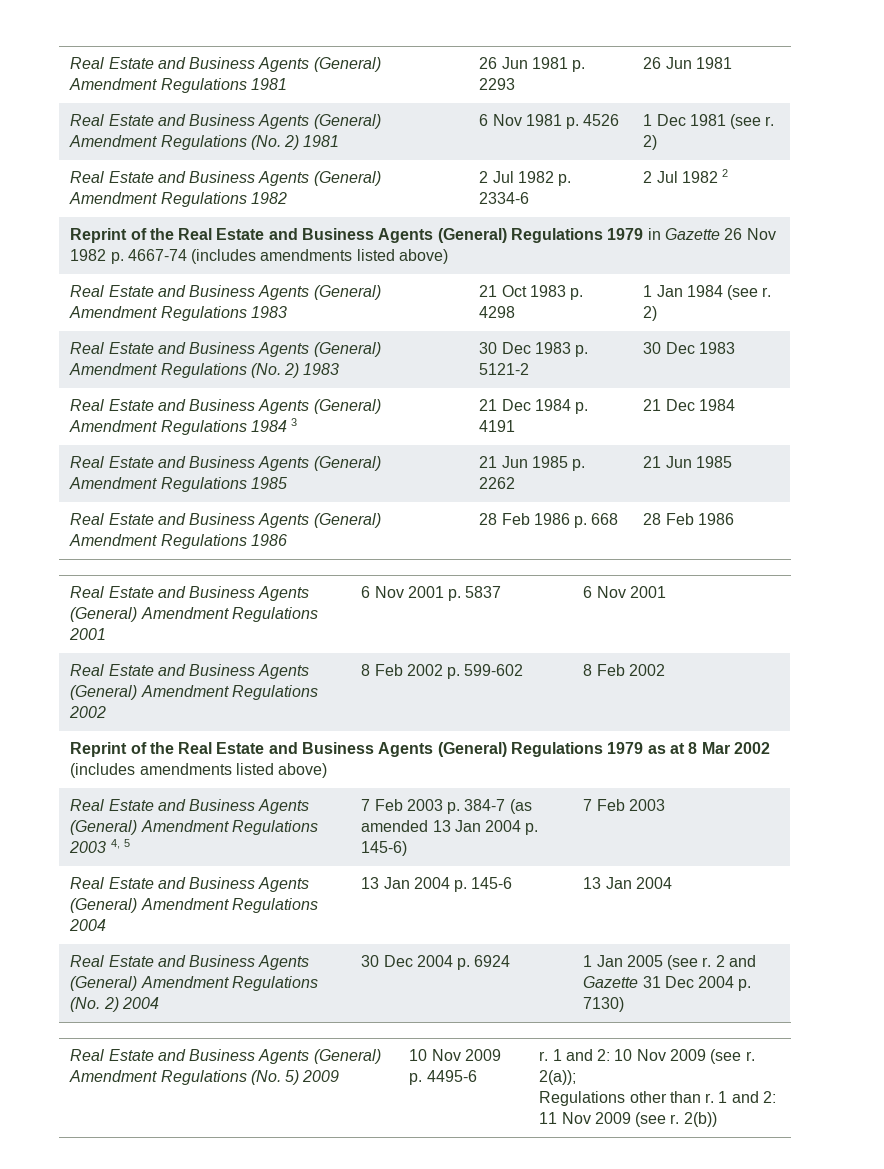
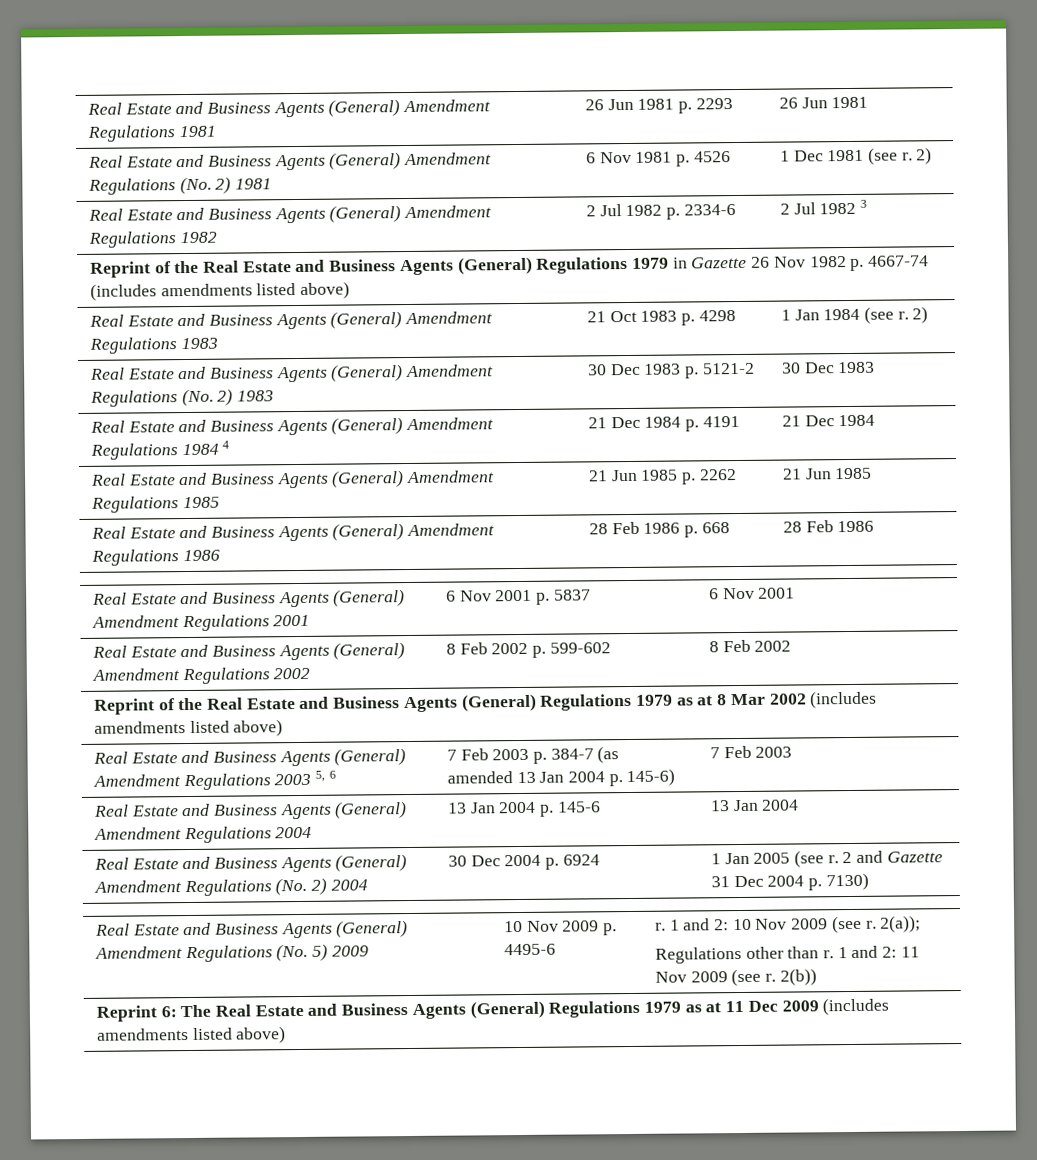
[722,169,729,177] 2 -> [859,199,867,208] 3
[291,418,298,426] 3 -> [222,440,230,449] 4
[110,839,130,849] 4, 5 -> [314,770,336,782] 5, 6
(717, 1119) none -> [95,997,890,1022] [96,1026,287,1044] // Reprint 6: The Real Estate and Business Agents (General) Regulations 1979 as at 11 Dec 2009 (includes amendments listed above)

